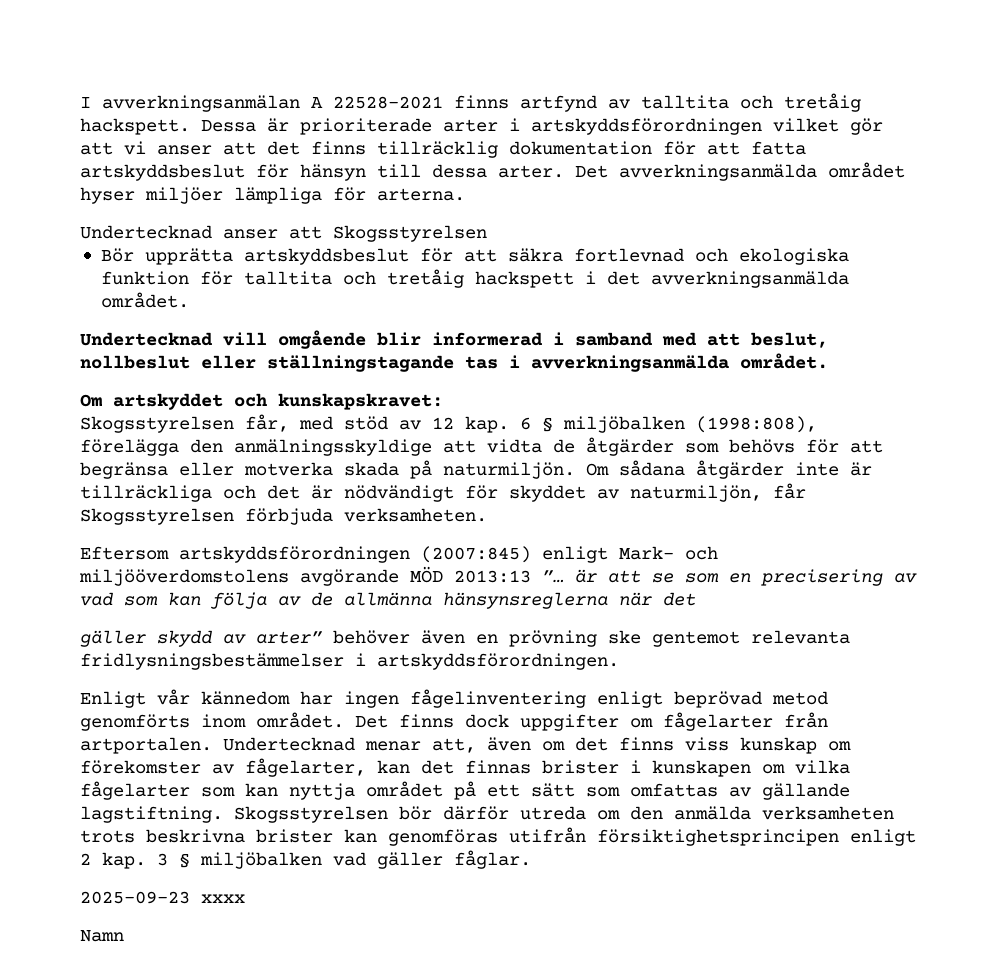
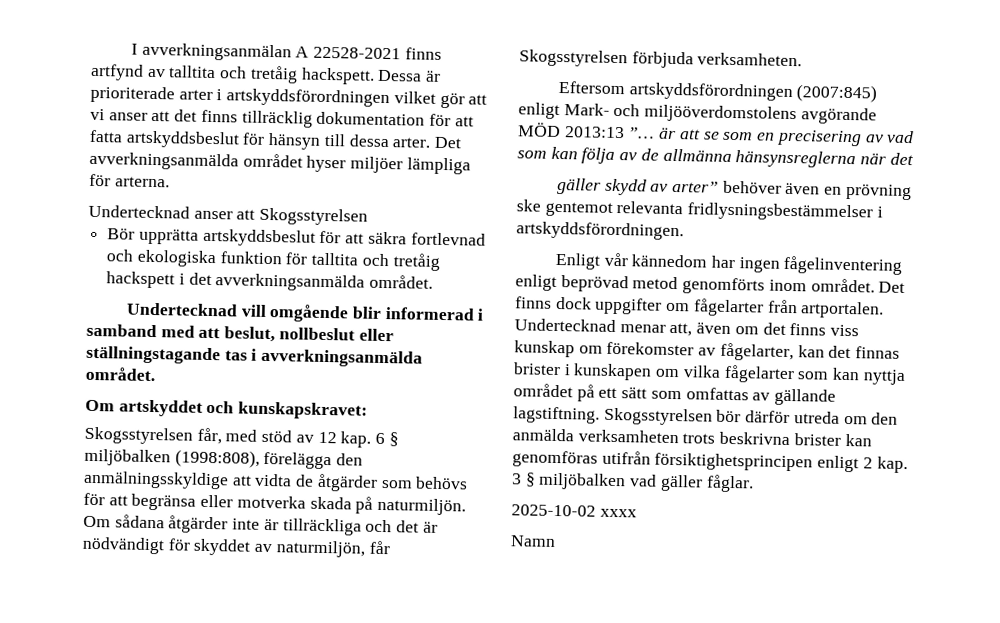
[80,891,190,904] 2025-09-23 -> [511,504,596,517] 2025-10-02

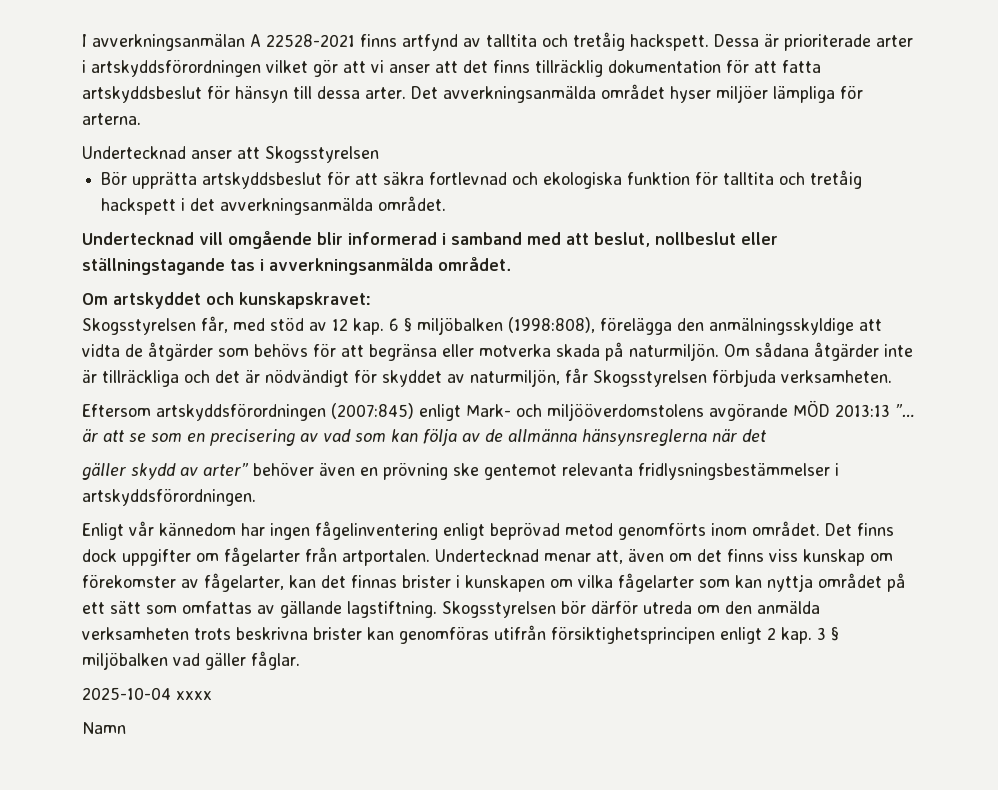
[511,504,596,517] 2025-10-02 -> [82,687,171,700] 2025-10-04

